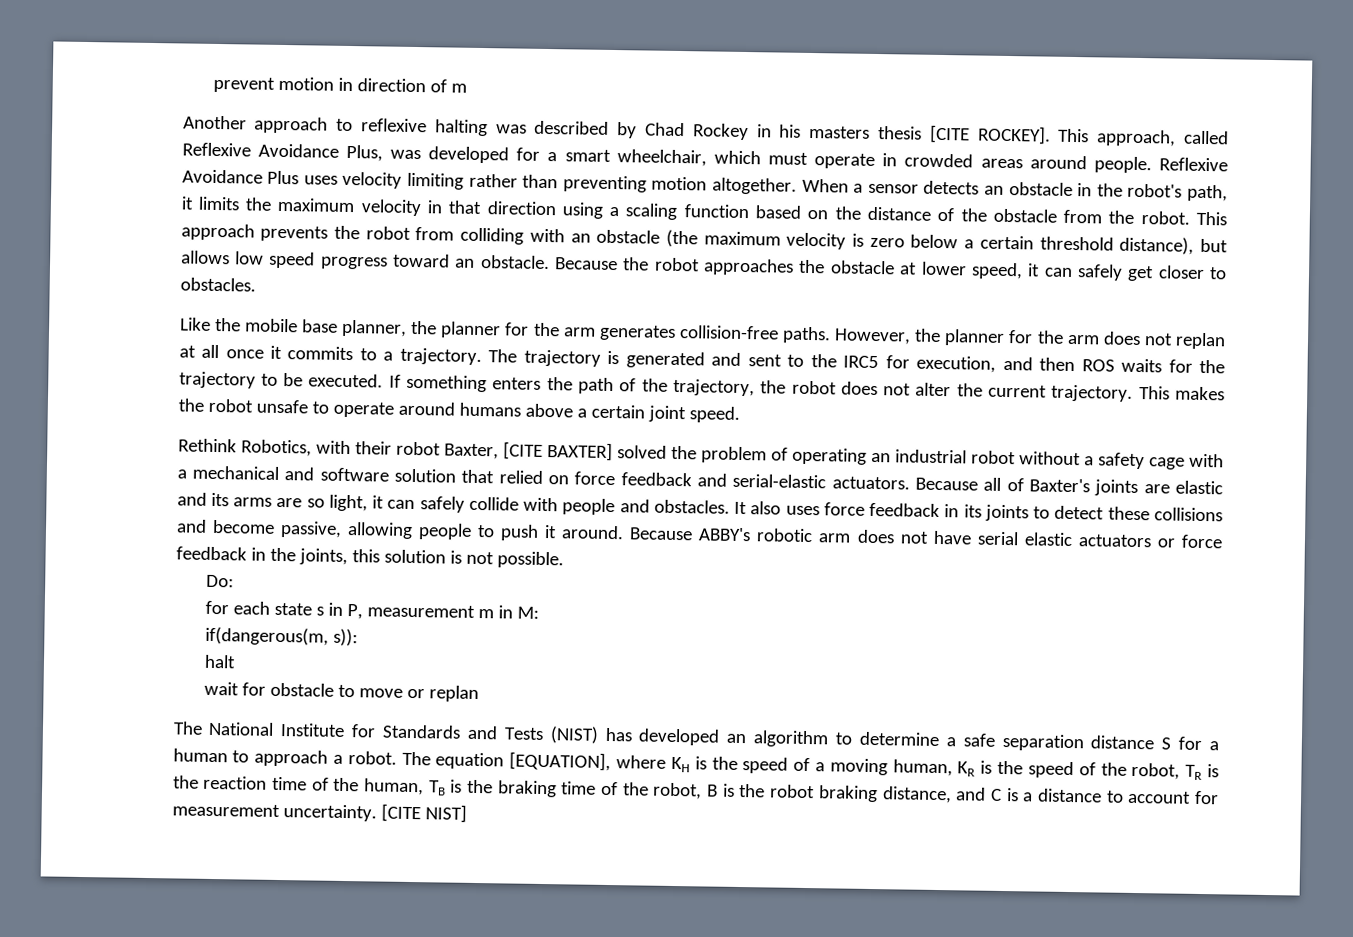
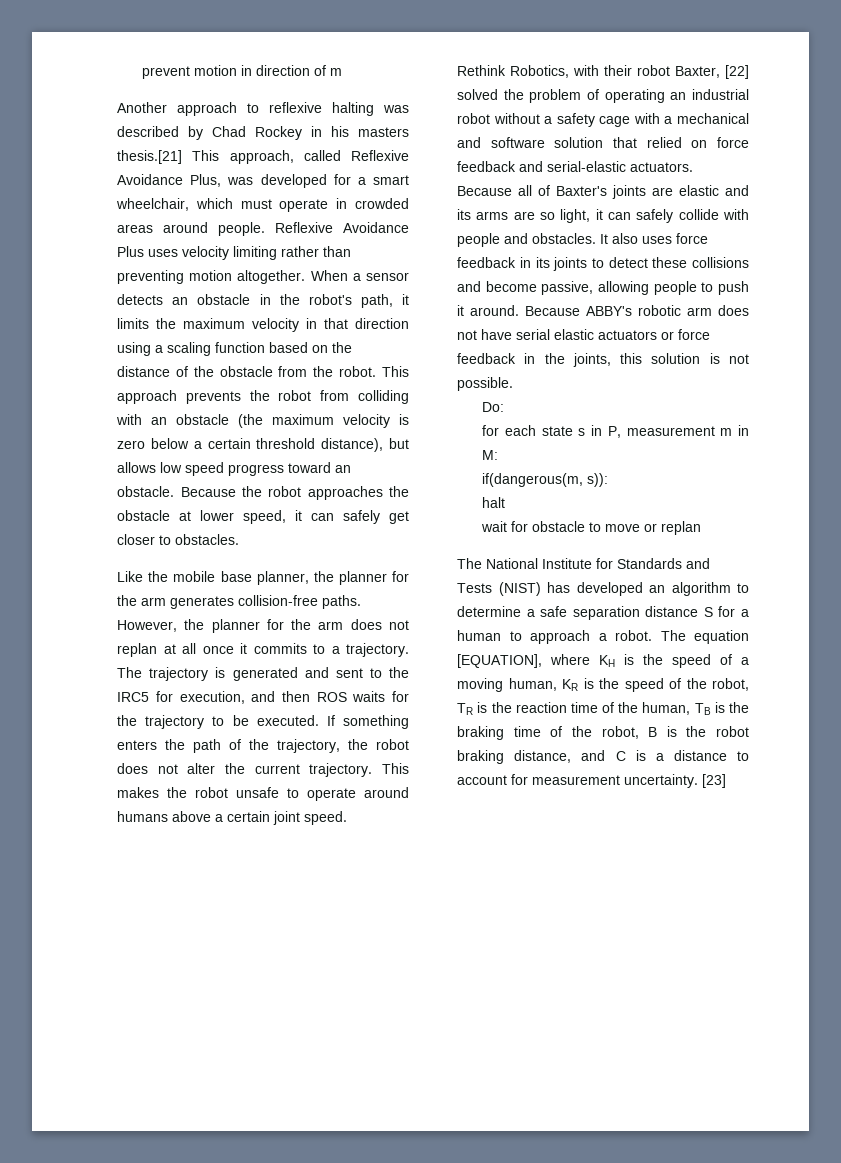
[877,124,1051,145] thesis [CITE ROCKEY]. -> [117,150,183,164] thesis.[21]
[502,441,613,462] [CITE BAXTER] -> [725,65,749,79] [22]
[380,803,467,823] [CITE NIST] -> [702,774,727,788] [23]

